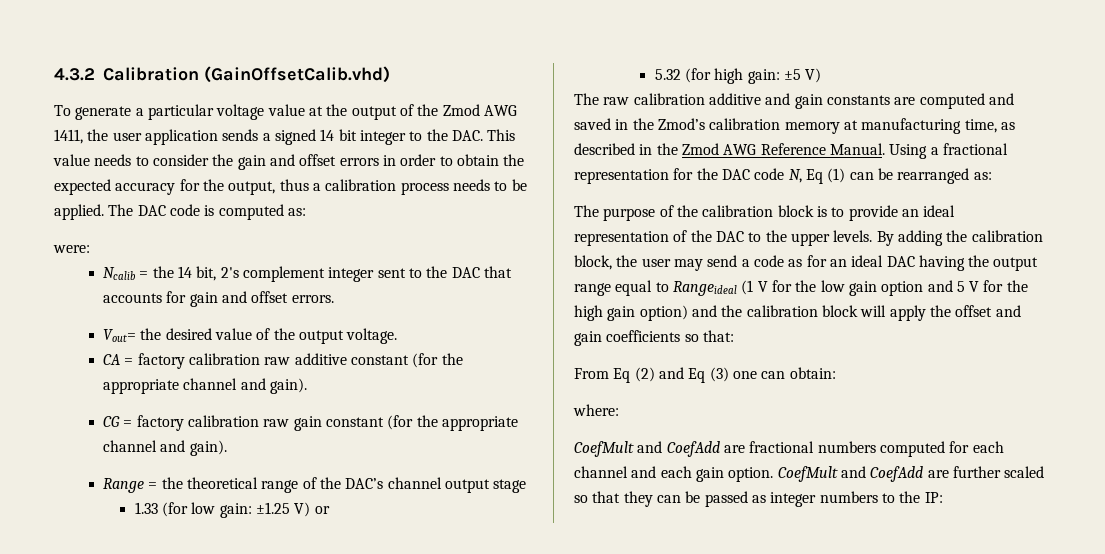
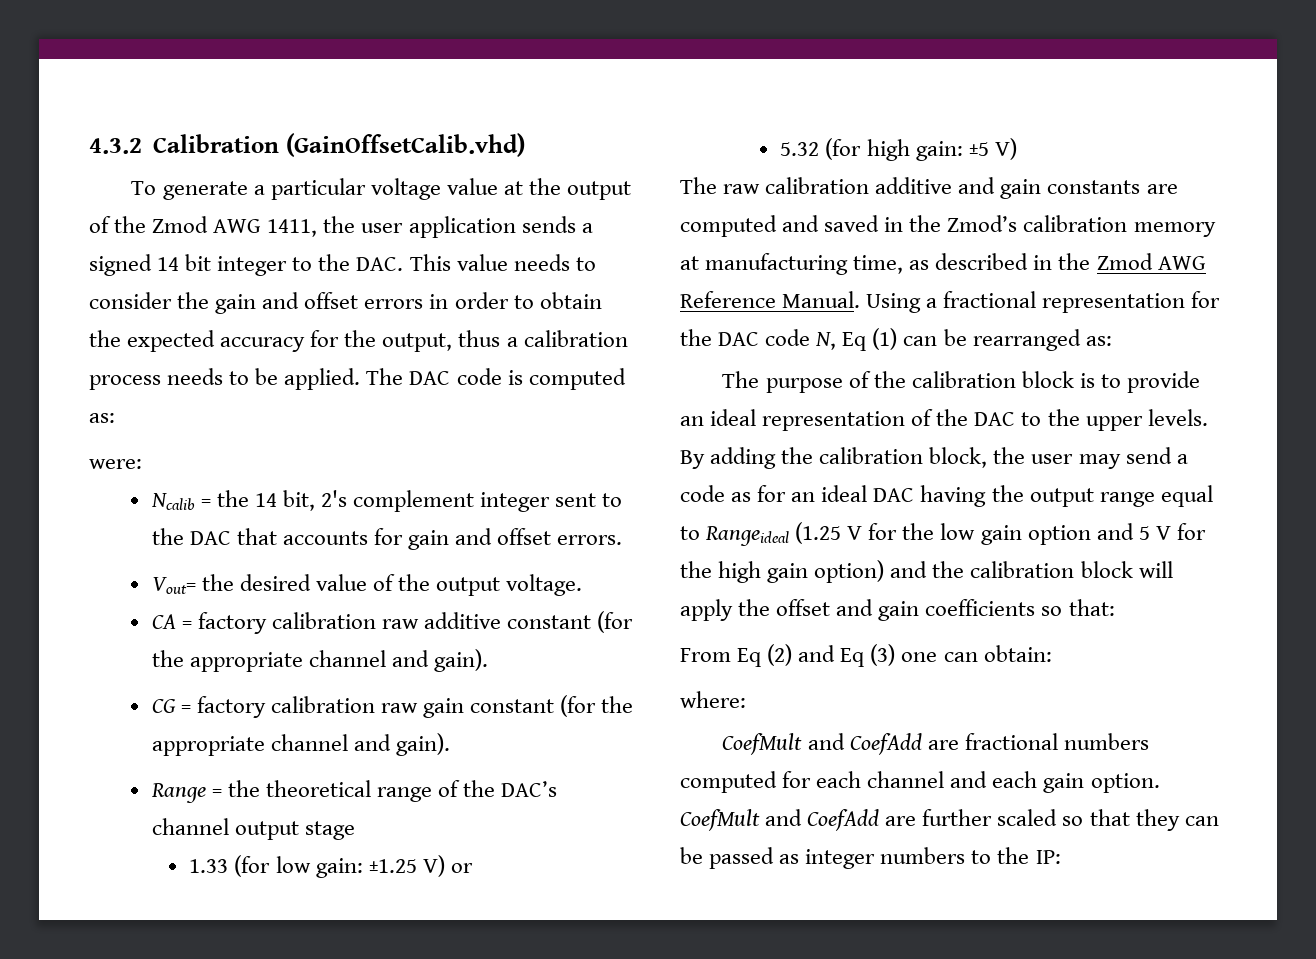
[741,280,754,295] (1 -> [795,522,842,544] (1.25

